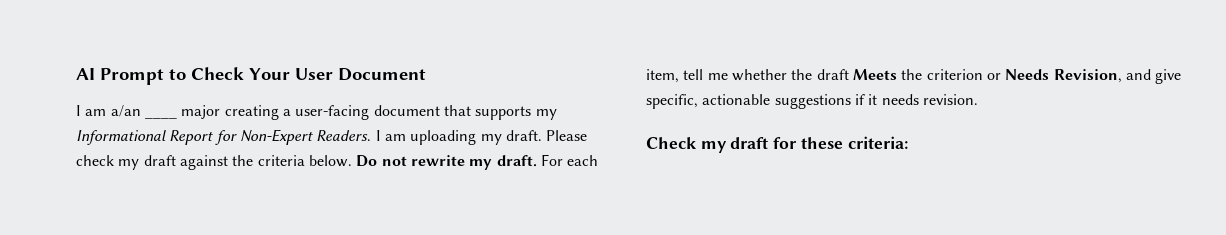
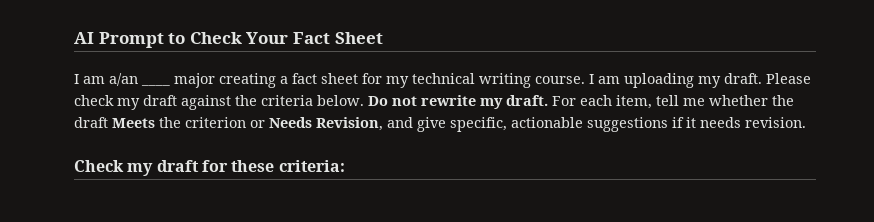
[295,68,426,81] User Document -> [292,32,383,44] Fact Sheet
[295,105,557,120] [76,129,372,145] user-facing document that supports my Informational Report for Non-Expert Readers. -> [292,73,585,88] fact sheet for my technical writing course.

